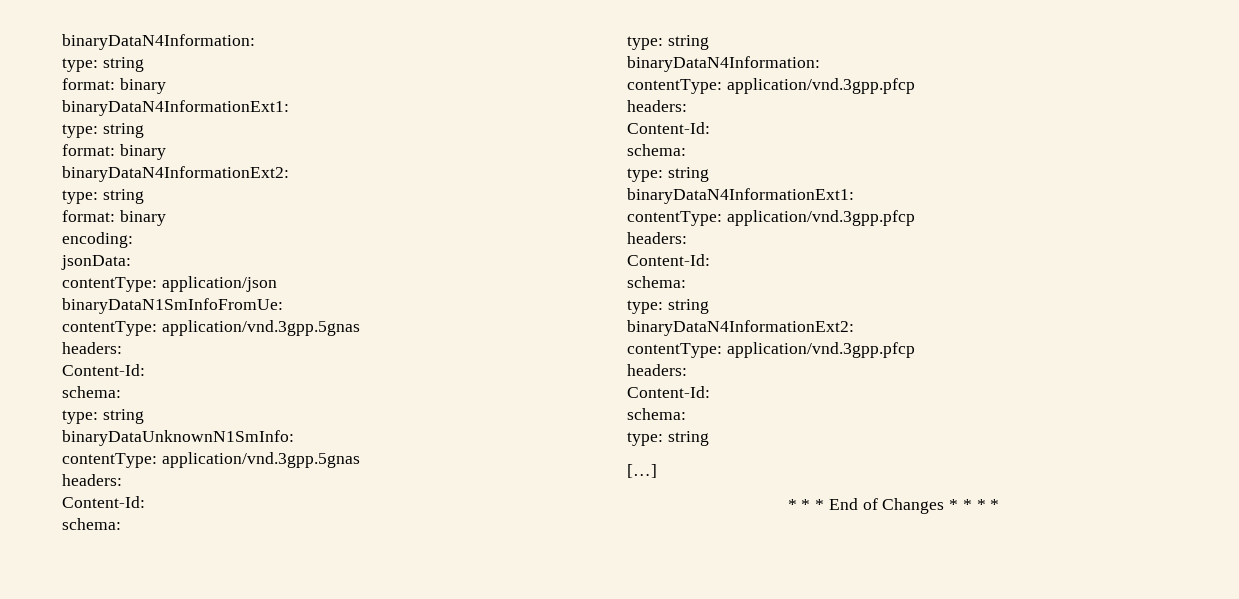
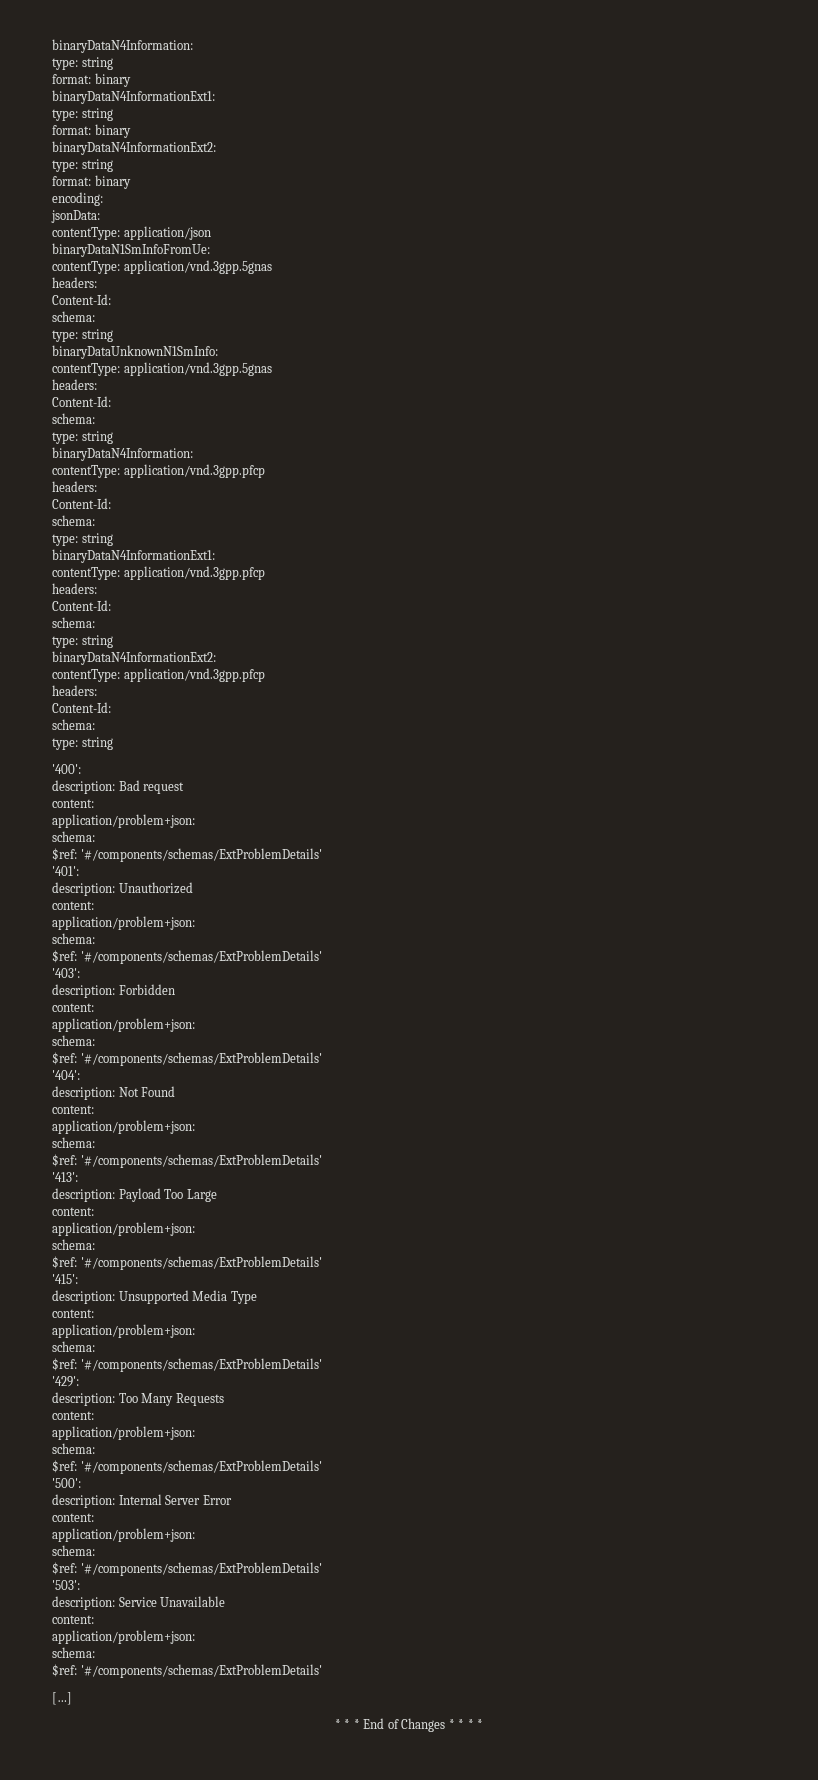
(709, 438) none -> [52,764,81,774] [52,780,185,794] [52,799,94,808] [52,814,195,828] [52,831,95,842] [52,848,322,862] [52,866,79,876] [52,882,193,896] [52,901,94,910] [52,916,195,930] [52,933,95,944] [52,950,322,964] [52,968,80,978] [52,984,175,998] [52,1003,94,1012] [52,1018,195,1032] [52,1035,95,1046] [52,1052,322,1066] [52,1070,80,1080] [52,1086,176,1100] [52,1105,94,1114] [52,1120,195,1134] [52,1137,95,1148] [52,1154,322,1168] [52,1172,78,1182] [52,1188,217,1202] [52,1207,94,1216] [52,1222,195,1236] [52,1239,95,1250] [52,1256,322,1270] [52,1274,78,1284] [52,1290,257,1304] [52,1309,94,1318] [52,1324,195,1338] [52,1341,95,1352] [52,1358,322,1372] [52,1376,79,1387] [52,1392,224,1406] [52,1411,94,1420] [52,1426,195,1440] [52,1443,95,1454] [52,1460,322,1474] [52,1478,81,1488] [52,1494,232,1508] [52,1513,94,1522] [52,1528,195,1542] [52,1545,95,1556] [52,1562,322,1576] [52,1580,80,1590] [52,1596,226,1610] [52,1615,94,1624] [52,1630,195,1644] [52,1647,95,1658] [52,1664,322,1678] // '400': // description: Bad request // content: // application/problem+json: // schema: // $ref: '#/components/schemas/ExtProblemDetails' // '401': // description: Unauthorized // content: // application/problem+json: // schema: // $ref: '#/components/schemas/ExtProblemDetails' // '403': // description: Forbidden // content: // application/problem+json: // schema: // $ref: '#/components/schemas/ExtProblemDetails' // '404': // description: Not Found // content: // application/problem+json: // schema: // $ref: '#/components/schemas/ExtProblemDetails' // '413': // description: Payload Too Large // content: // application/problem+json: // schema: // $ref: '#/components/schemas/ExtProblemDetails' // '415': // description: Unsupported Media Type // content: // application/problem+json: // schema: // $ref: '#/components/schemas/ExtProblemDetails' // '429': // description: Too Many Requests // content: // application/problem+json: // schema: // $ref: '#/components/schemas/ExtProblemDetails' // '500': // description: Internal Server Error // content: // application/problem+json: // schema: // $ref: '#/components/schemas/ExtProblemDetails' // '503': // description: Service Unavailable // content: // application/problem+json: // schema: // $ref: '#/components/schemas/ExtProblemDetails'

